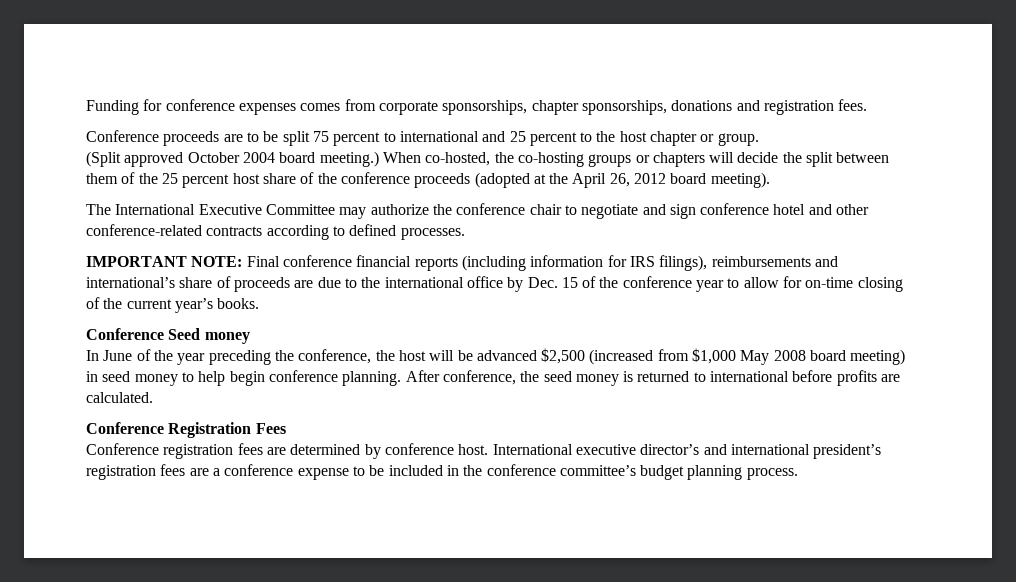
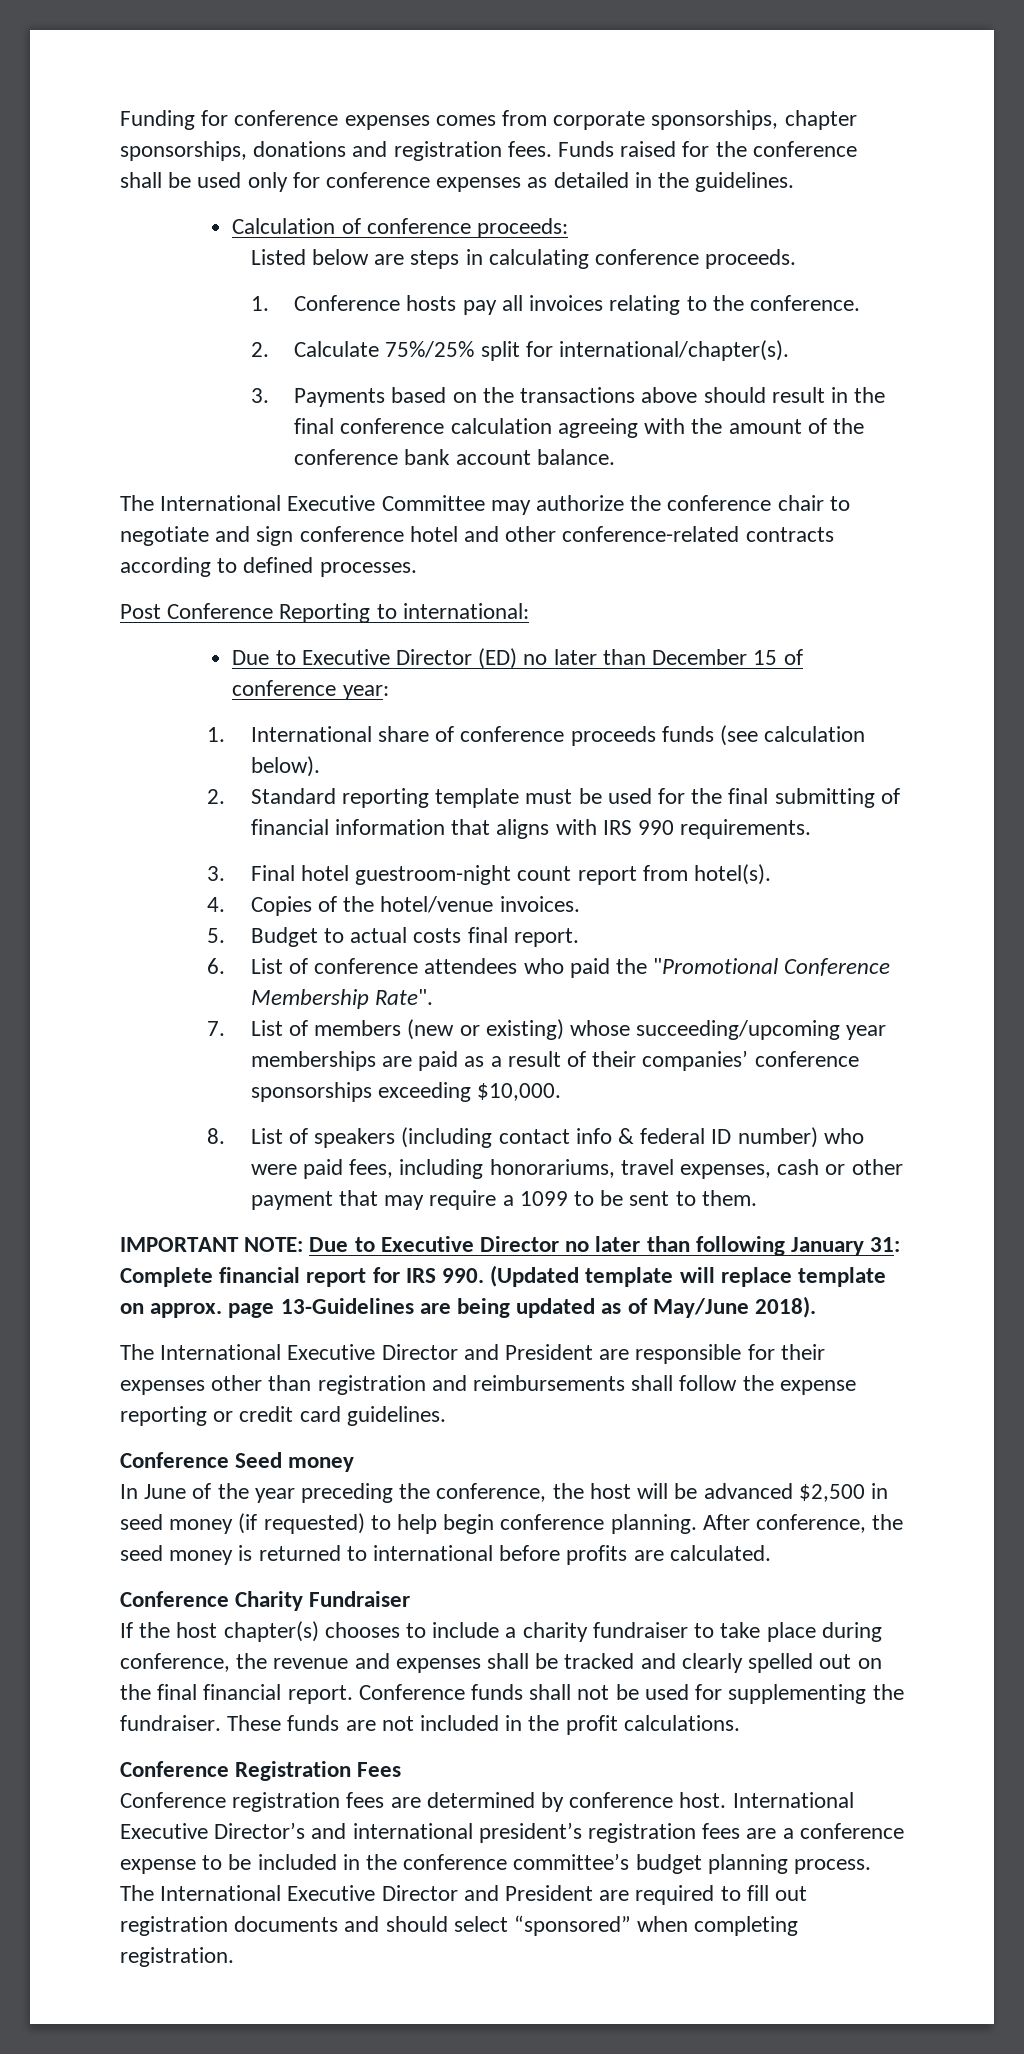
[86,130,759,146] [86,151,890,167] [86,172,770,188] // Conference proceeds are to be split 75 percent to international and 25 percent to the host chapter or group. // (Split approved October 2004 board meeting.) When co-hosted, the co-hosting groups or chapters will decide the split between them of the 25 percent host share of the conference proceeds (adopted at the April 26, 2012 board meeting). -> [558,141,857,157] [120,172,795,192] [232,218,569,238] [250,249,797,269] [250,295,860,315] [250,340,790,361] [250,387,886,407] [294,418,864,438] [294,449,615,465] Funds raised for the conference shall be used only for conference expenses as detailed in the guidelines. // Calculation of conference proceeds: // Listed below are steps in calculating conference proceeds. // 1. Conference hosts pay all invoices relating to the conference. // 2. Calculate 75%/25% split for international/chapter(s). // 3. Payments based on the transactions above should result in the final conference calculation agreeing with the amount of the conference bank account balance.
[86,255,838,271] [86,276,903,292] [86,297,260,313] IMPORTANT NOTE: Final conference financial reports (including information for IRS filings), reimbursements and international’s share of proceeds are due to the international office by Dec. 15 of the conference year to allow for on-time closing of the current year’s books. -> [120,603,529,623] [232,648,803,669] [232,680,389,700] [207,725,866,746] [250,756,320,777] [207,788,900,808] [250,819,812,839] [207,864,771,885] [207,896,580,916] [207,927,579,947] [207,958,891,978] [250,989,433,1009] [207,1019,887,1040] [250,1050,859,1071] [250,1082,562,1102] [207,1127,864,1148] [250,1159,903,1179] [250,1190,757,1210] [120,1236,901,1256] [120,1265,887,1287] [120,1296,817,1318] [120,1344,825,1364] [120,1375,856,1395] [120,1406,446,1426] Post Conference Reporting to international: // Due to Executive Director (ED) no later than December 15 of conference year: // 1. International share of conference proceeds funds (see calculation below). // 2. Standard reporting template must be used for the final submitting of financial information that aligns with IRS 990 requirements. // 3. Final hotel guestroom-night count report from hotel(s). // 4. Copies of the hotel/venue invoices. // 5. Budget to actual costs final report. // 6. List of conference attendees who paid the "Promotional Conference Membership Rate". // 7. List of members (new or existing) whose succeeding/upcoming year memberships are paid as a result of their companies’ conference sponsorships exceeding $10,000. // 8. List of speakers (including contact info & federal ID number) who were paid fees, including honorariums, travel expenses, cash or other payment that may require a 1099 to be sent to them. // IMPORTANT NOTE: Due to Executive Director no later than following January 31: Complete financial report for IRS 990. (Updated template will replace template on approx. page 13-Guidelines are being updated as of May/June 2018). // The International Executive Director and President are responsible for their expenses other than registration and reimbursements shall follow the expense reporting or credit card guidelines.
[589,348,906,365] (increased from $1,000 May 2008 board meeting) -> (865, 1493) none
(178, 380) none -> [238,1513,365,1534] (if requested)
(153, 397) none -> [120,1591,411,1611] [120,1621,882,1642] [120,1653,882,1673] [120,1684,904,1704] [120,1715,740,1735] // Conference Charity Fundraiser // If the host chapter(s) chooses to include a charity fundraiser to take place during conference, the revenue and expenses shall be tracked and clearly spelled out on the final financial report. Conference funds shall not be used for supplementing the fundraiser. These funds are not included in the profit calculations.
[575,444,700,455] executive director’s -> [120,1822,306,1839] Executive Director’s
(798, 474) none -> [120,1885,808,1905] [120,1915,799,1936] [120,1947,234,1967] The International Executive Director and President are required to fill out registration documents and should select “sponsored” when completing registration.

